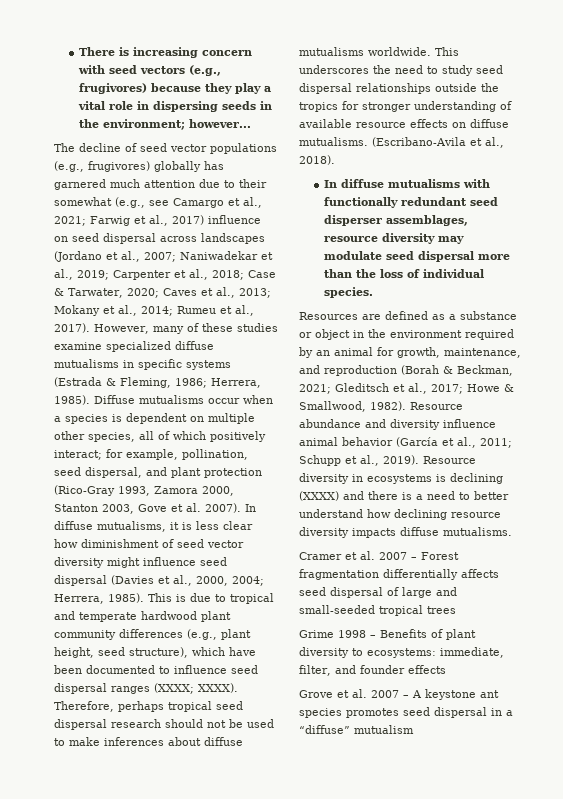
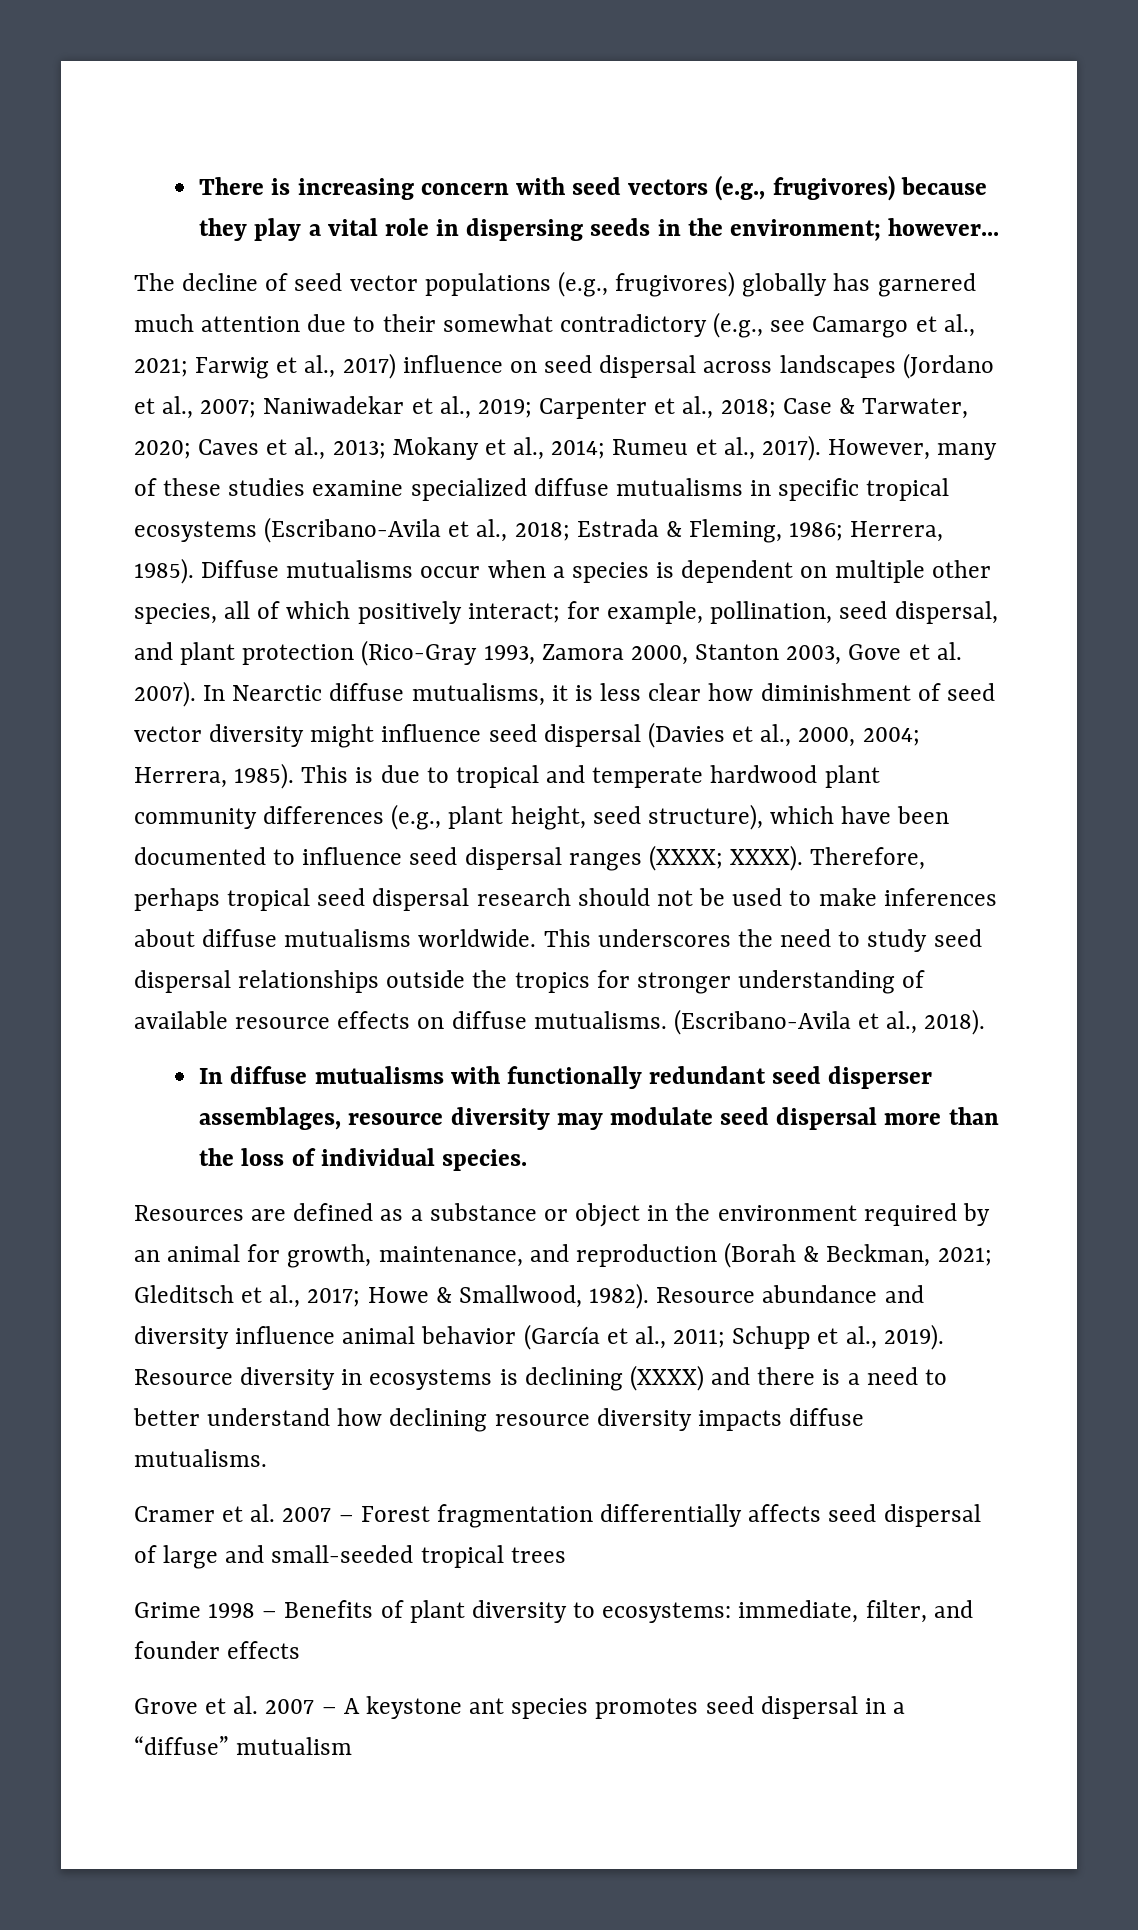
(112, 201) none -> [559,314,707,337] contradictory
[186,360,231,370] [54,377,102,387] systems (Estrada -> [866,478,950,501] [134,517,659,543] tropical ecosystems (Escribano-Avila et al., 2018; Estrada
(256, 508) none -> [232,685,323,701] Nearctic

